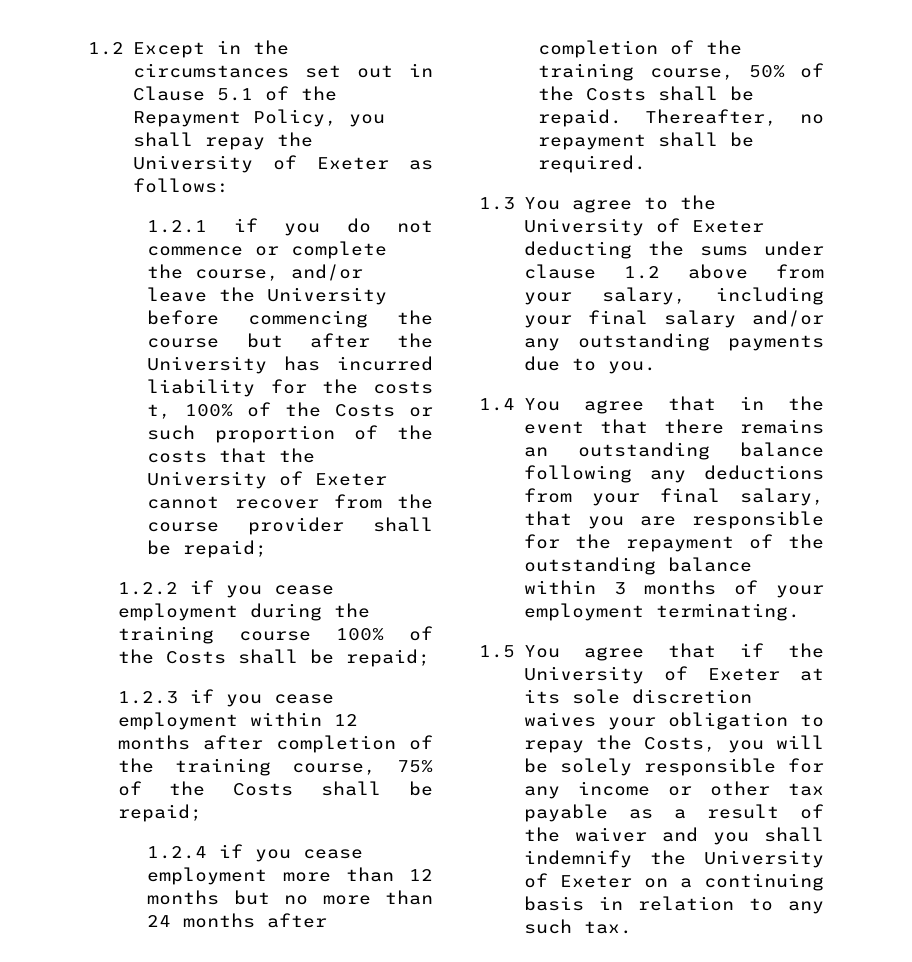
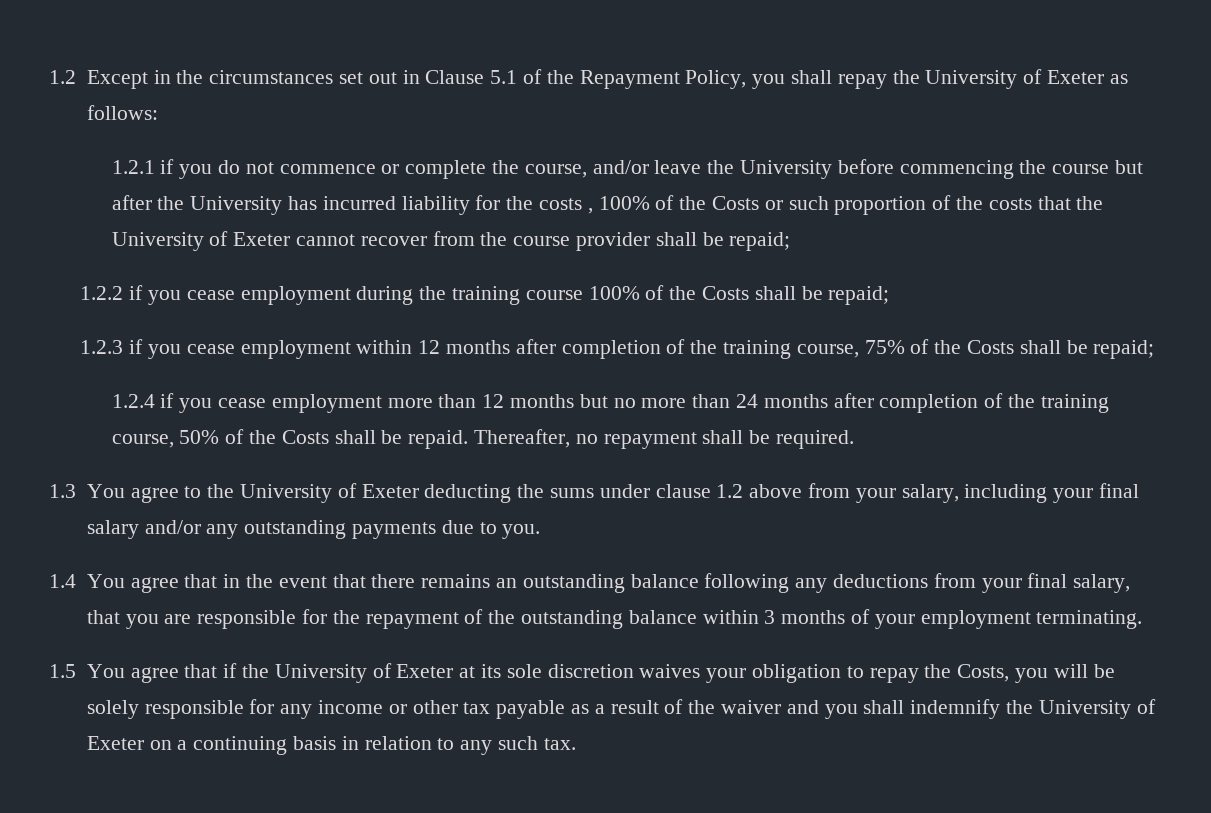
[147,404,172,419] t, -> [587,208,593,214] ,

